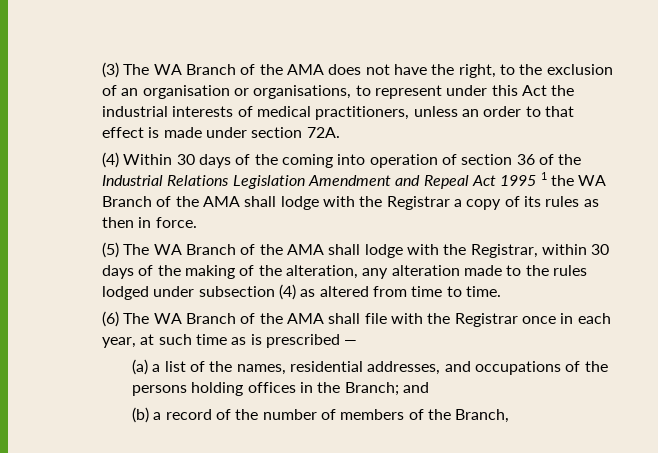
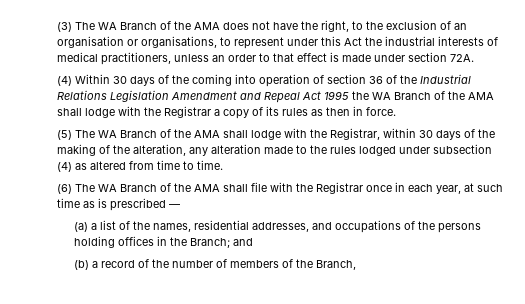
[540,172,547,180] 1 -> (349, 95) none

